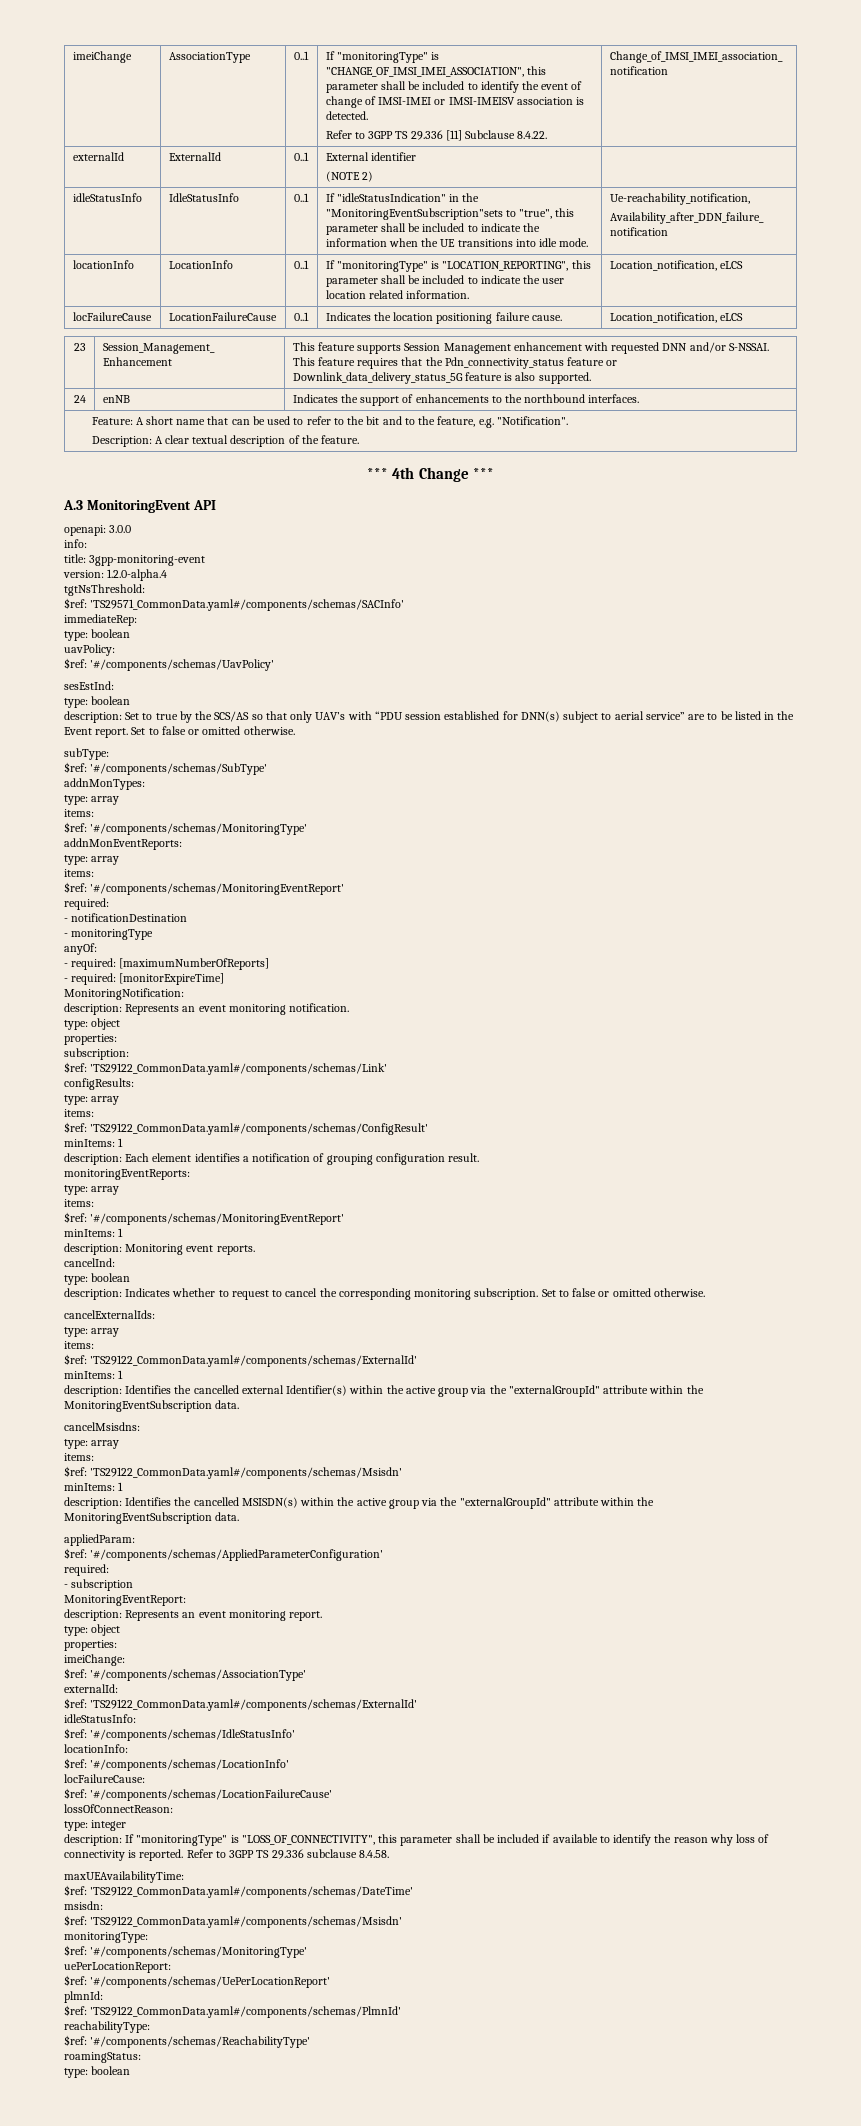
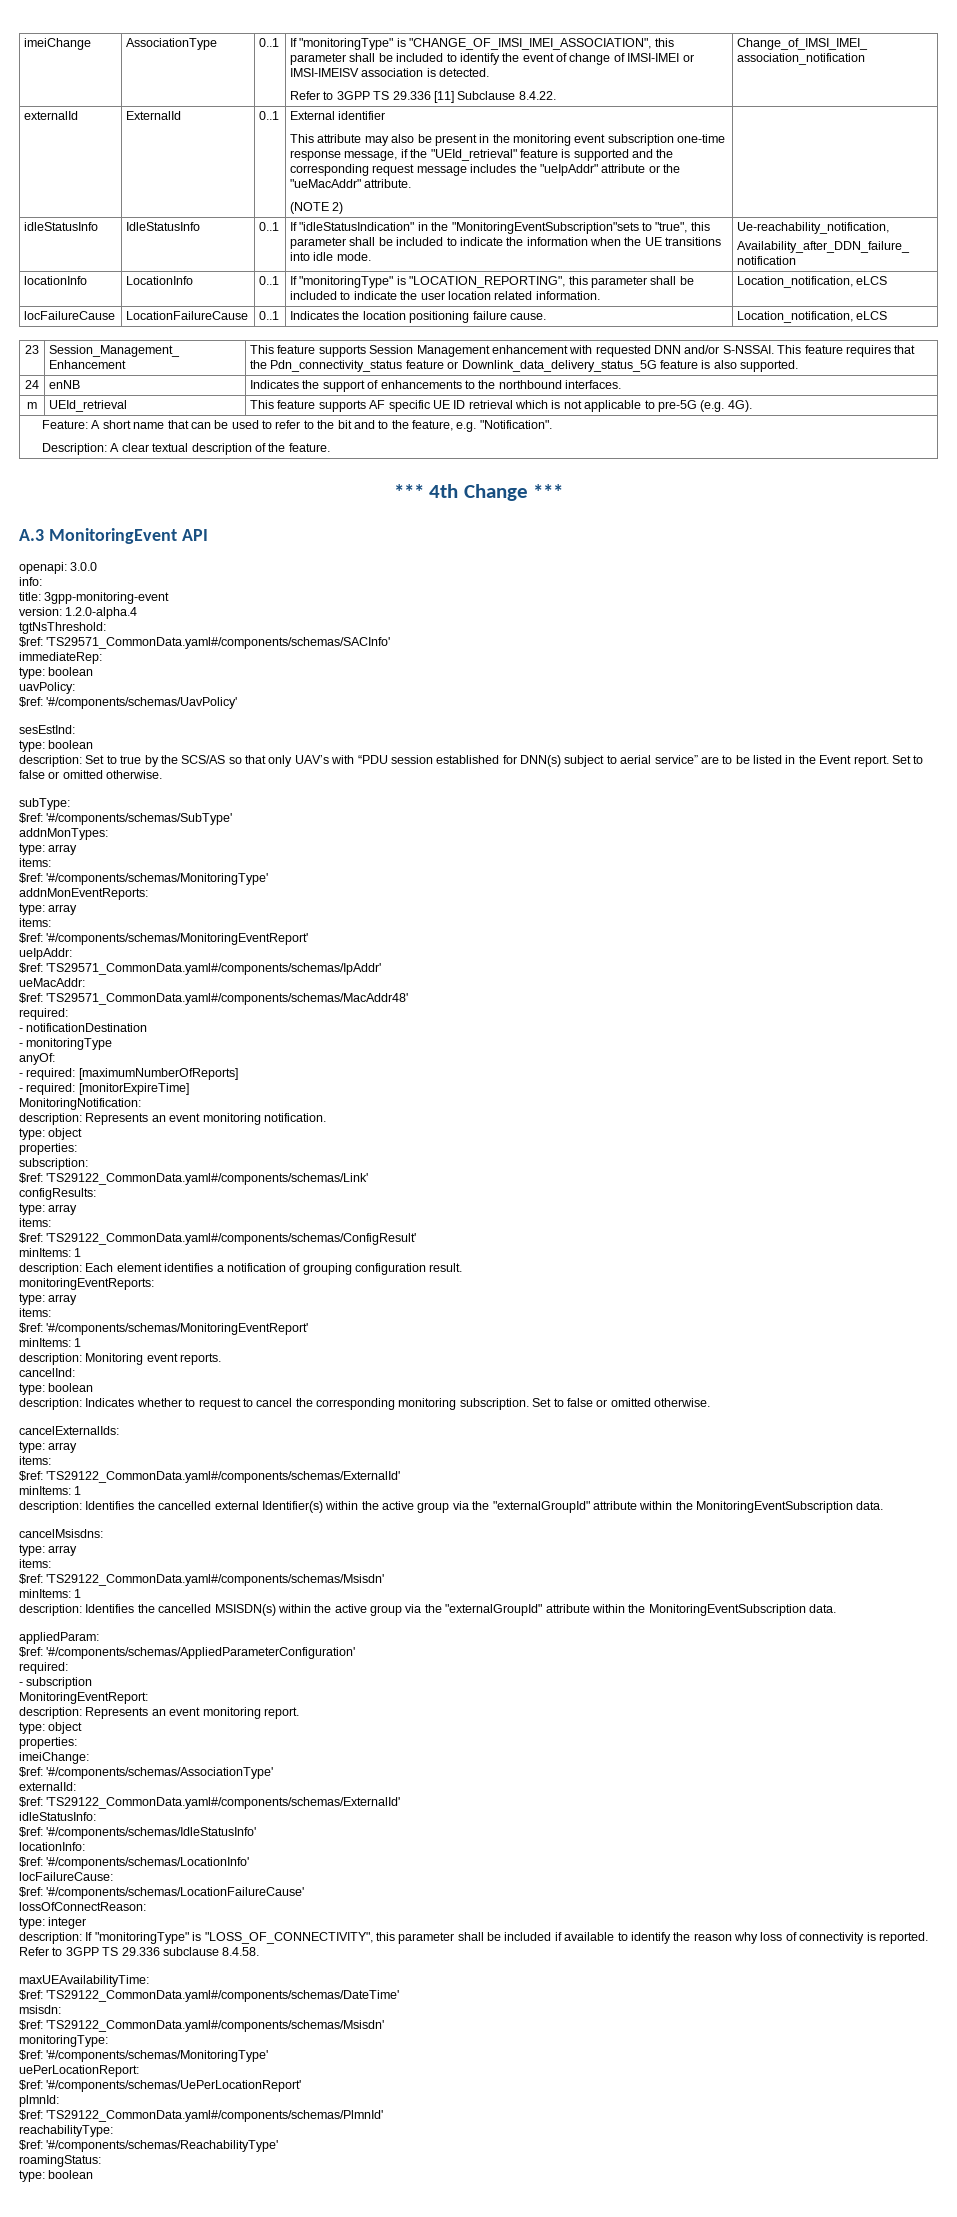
(416, 156) none -> [290,134,726,146] [290,149,674,161] [290,164,681,176] [290,179,412,188] // This attribute may also be present in the monitoring event subscription one-time response message, if the "UEId_retrieval" feature is supported and the corresponding request message includes the "ueIpAddr" attribute or the "ueMacAddr" attribute.
(640, 398) none -> [27,402,37,409] [49,400,128,412] [250,400,752,412] // m | UEId_retrieval | This feature supports AF specific UE ID retrieval which is not applicable to pre-5G (e.g. 4G).
(345, 889) none -> [19,948,72,960] [19,963,382,975] [19,978,85,987] [19,993,409,1005] // ueIpAddr: // $ref: 'TS29571_CommonData.yaml#/components/schemas/IpAddr' // ueMacAddr: // $ref: 'TS29571_CommonData.yaml#/components/schemas/MacAddr48'

